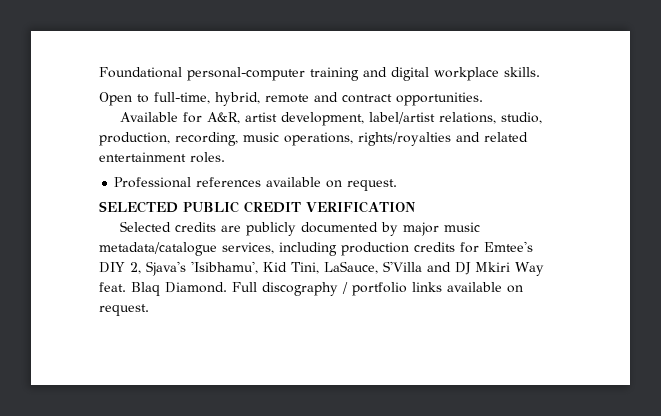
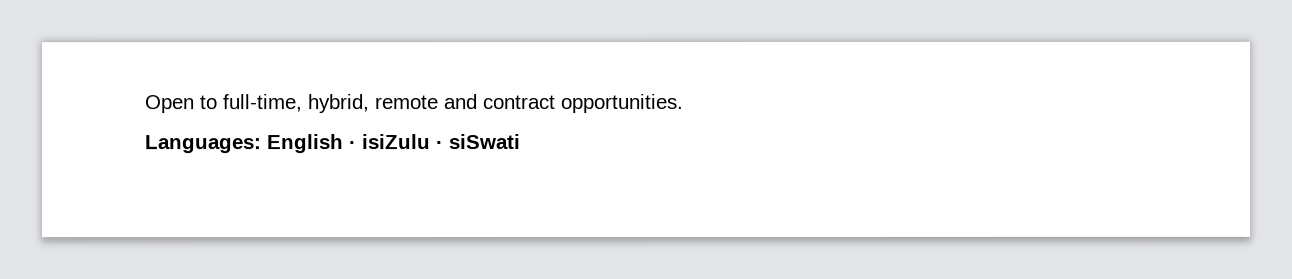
[99,67,540,81] Foundational personal-computer training and digital workplace skills. // -> (144, 104) none
[120,112,543,126] [99,132,528,146] [99,152,225,163] [114,177,398,191] [99,201,416,213] [120,221,481,236] [99,241,533,256] [99,261,544,276] [99,282,523,296] [99,304,149,316] Available for A&R, artist development, label/artist relations, studio, production, recording, music operations, rights/royalties and related entertainment roles. // Professional references available on request. // SELECTED PUBLIC CREDIT VERIFICATION // Selected credits are publicly documented by major music metadata/catalogue services, including production credits for Emtee's DIY 2, Sjava's 'Isibhamu', Kid Tini, LaSauce, S'Villa and DJ Mkiri Way feat. Blaq Diamond. Full discography / portfolio links available on request. -> [144,134,521,154] Languages: English · isiZulu · siSwati

